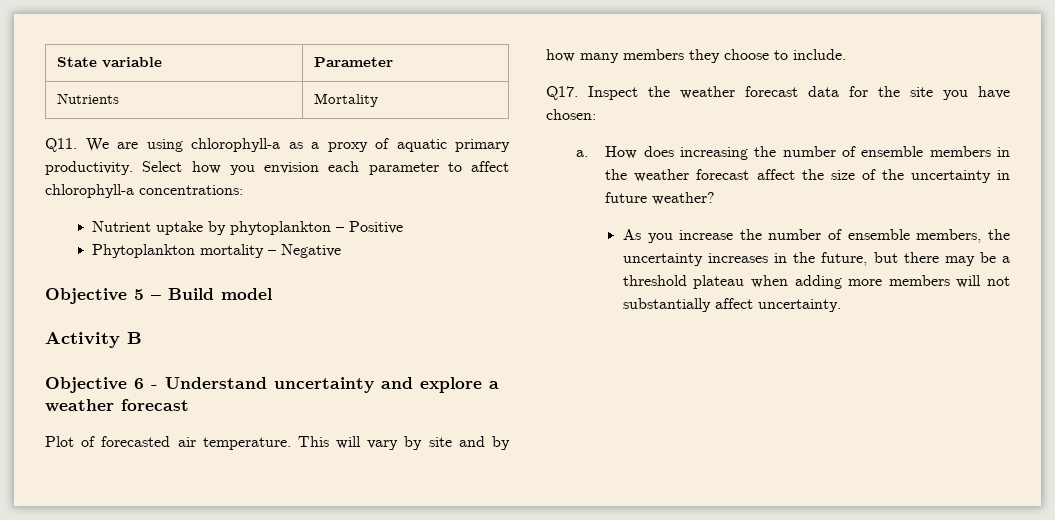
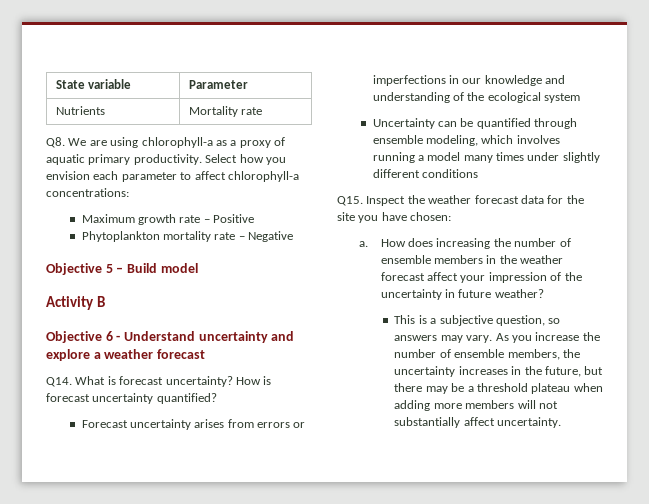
[45,138,77,152] // Q11. -> [241,107,263,115] [46,137,65,148] rate // Q8.
[92,221,332,235] Nutrient uptake by phytoplankton -> [81,214,201,225] Maximum growth rate
(265, 251) none -> [214,232,236,240] rate
[45,436,510,450] [546,49,846,63] [546,86,578,100] Plot of forecasted air temperature. This will vary by site and by how many members they choose to include. // Q17. -> [46,376,272,387] [46,393,217,404] [81,419,306,430] [372,75,566,86] [372,92,581,103] [372,118,578,129] [372,135,560,146] [372,152,600,163] [372,169,478,178] [337,196,363,206] Q14. What is forecast uncertainty? How is forecast uncertainty quantified? // Forecast uncertainty arises from errors or imperfections in our knowledge and understanding of the ecological system // Uncertainty can be quantified through ensemble modeling, which involves running a model many times under slightly different conditions // Q15.
[801,169,855,180] the size -> [460,272,547,283] your impression
(716, 198) none -> [394,315,561,326] [394,335,493,343] This is a subjective question, so answers may vary.

